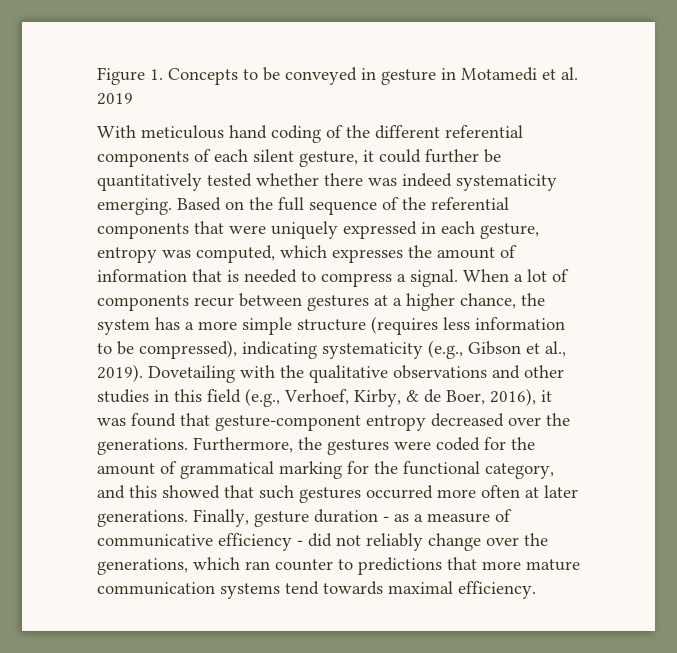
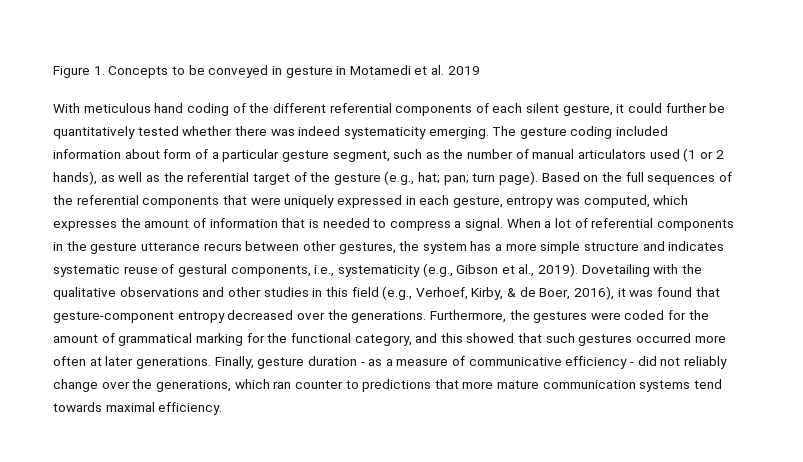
(172, 206) none -> [492,126,669,139] [53,148,724,162] [53,171,539,185] The gesture coding included information about form of a particular gesture segment, such as the number of manual articulators used (1 or 2 hands), as well as the referential target of the gesture (e.g., hat; pan; turn page).
[309,201,377,215] sequence -> [647,175,716,185] sequences
[97,293,516,311] components recur between gestures at a higher chance, -> [591,218,734,231] [53,241,396,254] referential components in the gesture utterance recurs between other gestures,
[371,316,565,335] [97,340,317,359] (requires less information to be compressed), indicating -> [642,241,725,251] [53,264,335,277] and indicates systematic reuse of gestural components, i.e.,

